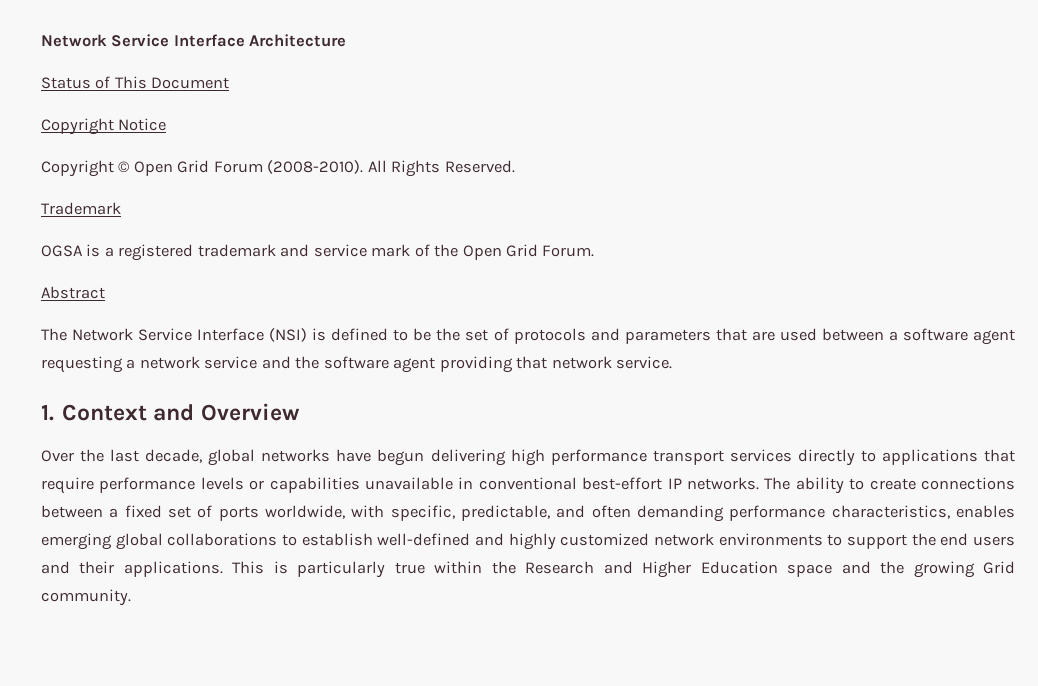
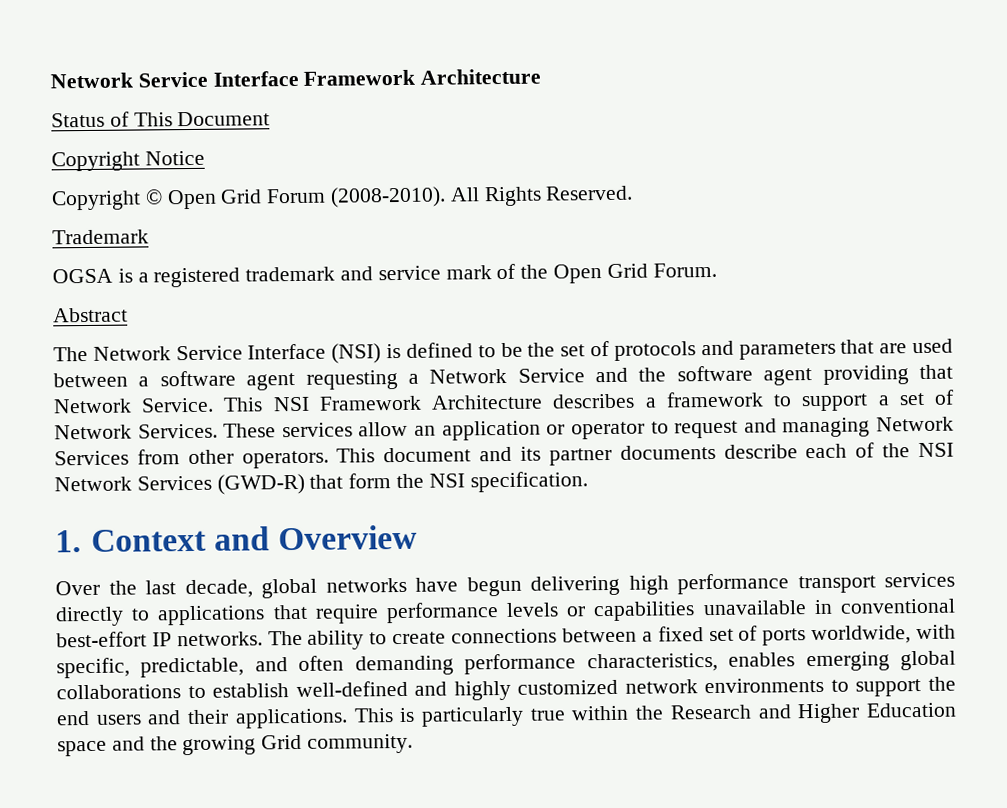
[41,34,245,47] Network Service Interface -> [50,69,416,89] Network Service Interface Framework
[139,356,258,369] network service -> [429,368,585,384] Network Service
[551,356,673,369] network service. -> [53,389,956,414] [54,416,955,441] [54,442,954,469] [54,471,588,495] Network Service. This NSI Framework Architecture describes a framework to support a set of Network Services. These services allow an application or operator to request and managing Network Services from other operators. This document and its partner documents describe each of the NSI Network Services (GWD-R) that form the NSI specification.

